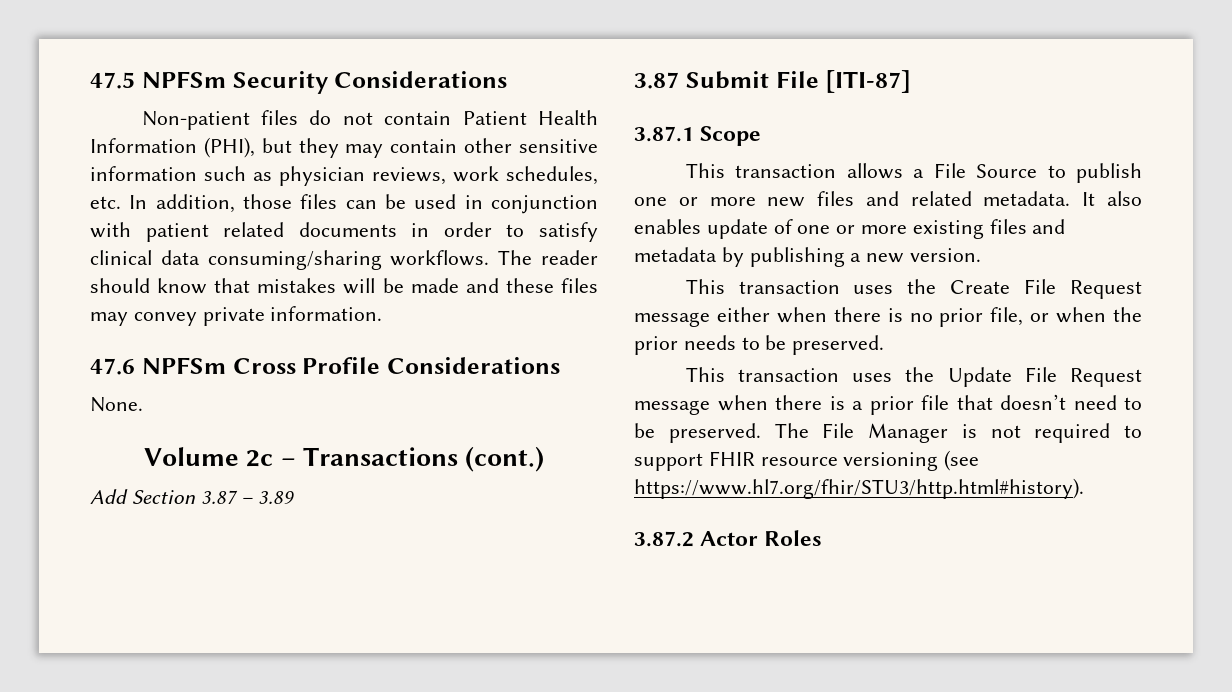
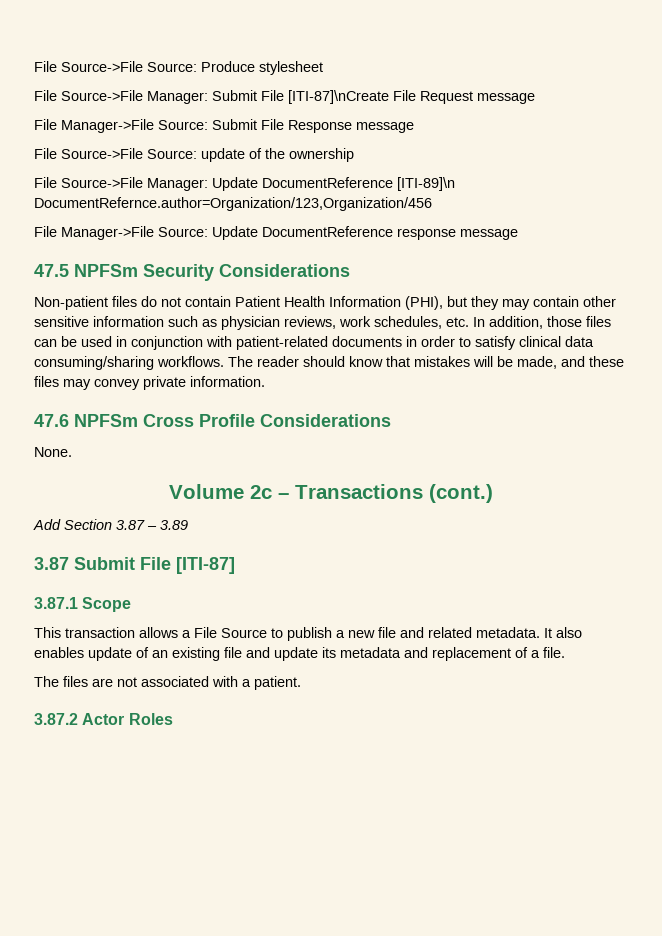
(90, 80) none -> [34,61,323,75] [34,90,535,104] [34,119,414,133] [34,148,354,162] [34,177,455,191] [34,197,432,211] [34,226,518,240] File Source->File Source: Produce stylesheet // File Source->File Manager: Submit File [ITI-87]\nCreate File Request message // File Manager->File Source: Submit File Response message // File Source->File Source: update of the ownership // File Source->File Manager: Update DocumentReference [ITI-89]\n DocumentRefernce.author=Organization/123,Organization/456 // File Manager->File Source: Update DocumentReference response message //
[145,222,285,242] patient related -> [236,336,328,350] patient-related
[410,278,459,293] made -> [517,356,557,369] made,
[634,191,855,207] one or more new files -> [336,627,396,638] a new file
[797,219,1066,239] [634,247,982,267] [685,279,1142,299] [634,307,1142,327] [634,335,885,355] [685,367,1142,387] [634,394,1142,415] [634,423,1142,443] [634,450,980,471] [634,478,1084,499] one or more existing files and metadata by publishing a new version. // This transaction uses the Create File Request message either when there is no prior file, or when the prior needs to be preserved. // This transaction uses the Update File Request message when there is a prior file that doesn’t need to be preserved. The File Manager is not required to support FHIR resource versioning (see https://www.hl7.org/fhir/STU3/http.html#history). -> [152,647,565,661] [34,676,301,690] an existing file and update its metadata and replacement of a file. // The files are not associated with a patient.

